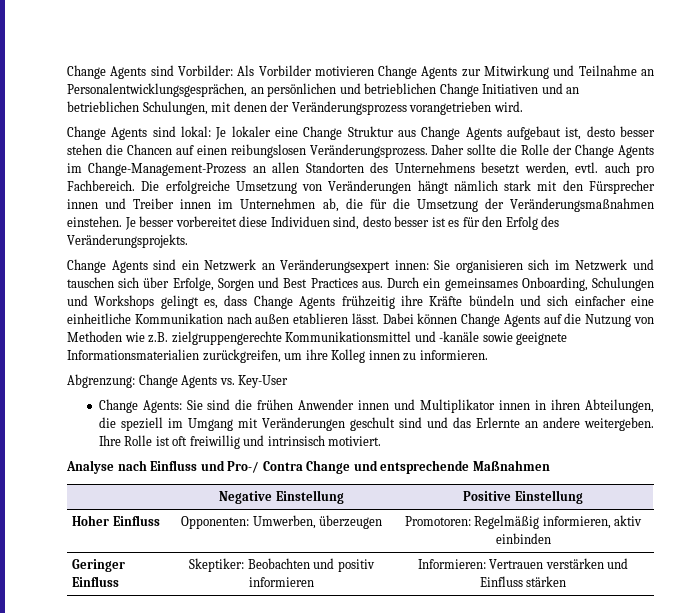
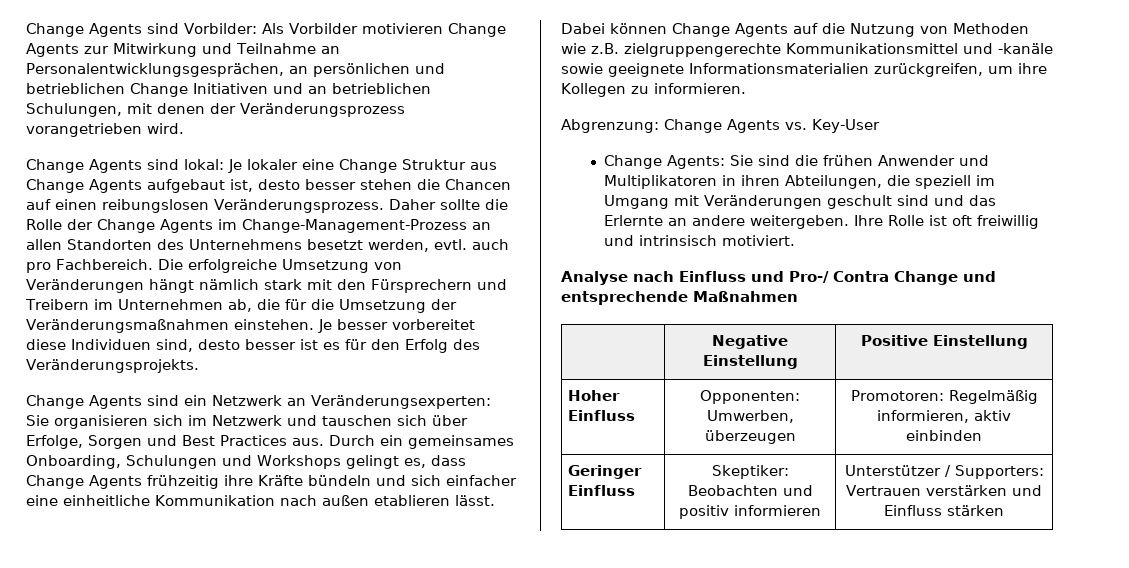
[588,180,655,194] [67,198,212,209] Fürsprecher innen und Treiber innen -> [370,279,507,293] [25,299,89,310] Fürsprechern und Treibern
[280,259,429,273] Veränderungsexpert innen: -> [311,395,491,409] Veränderungsexperten:
[331,349,400,363] Kolleg innen -> [561,83,626,97] Kollegen
[358,399,531,413] innen und Multiplikator innen -> [959,155,990,166] [604,175,718,189] und Multiplikatoren
[417,559,486,569] Informieren: -> [844,465,1044,479] Unterstützer / Supporters:

